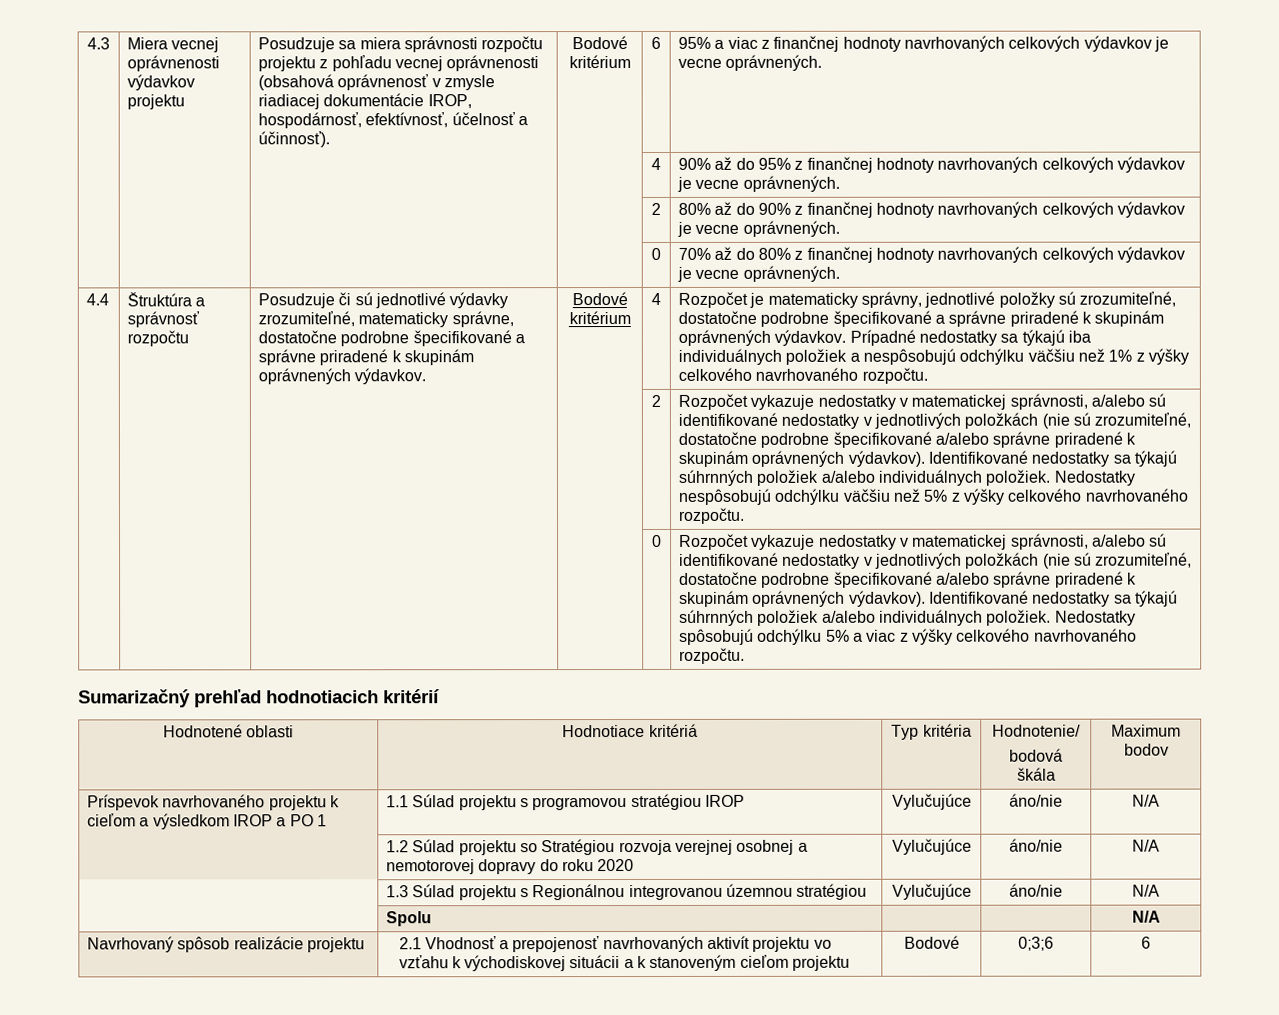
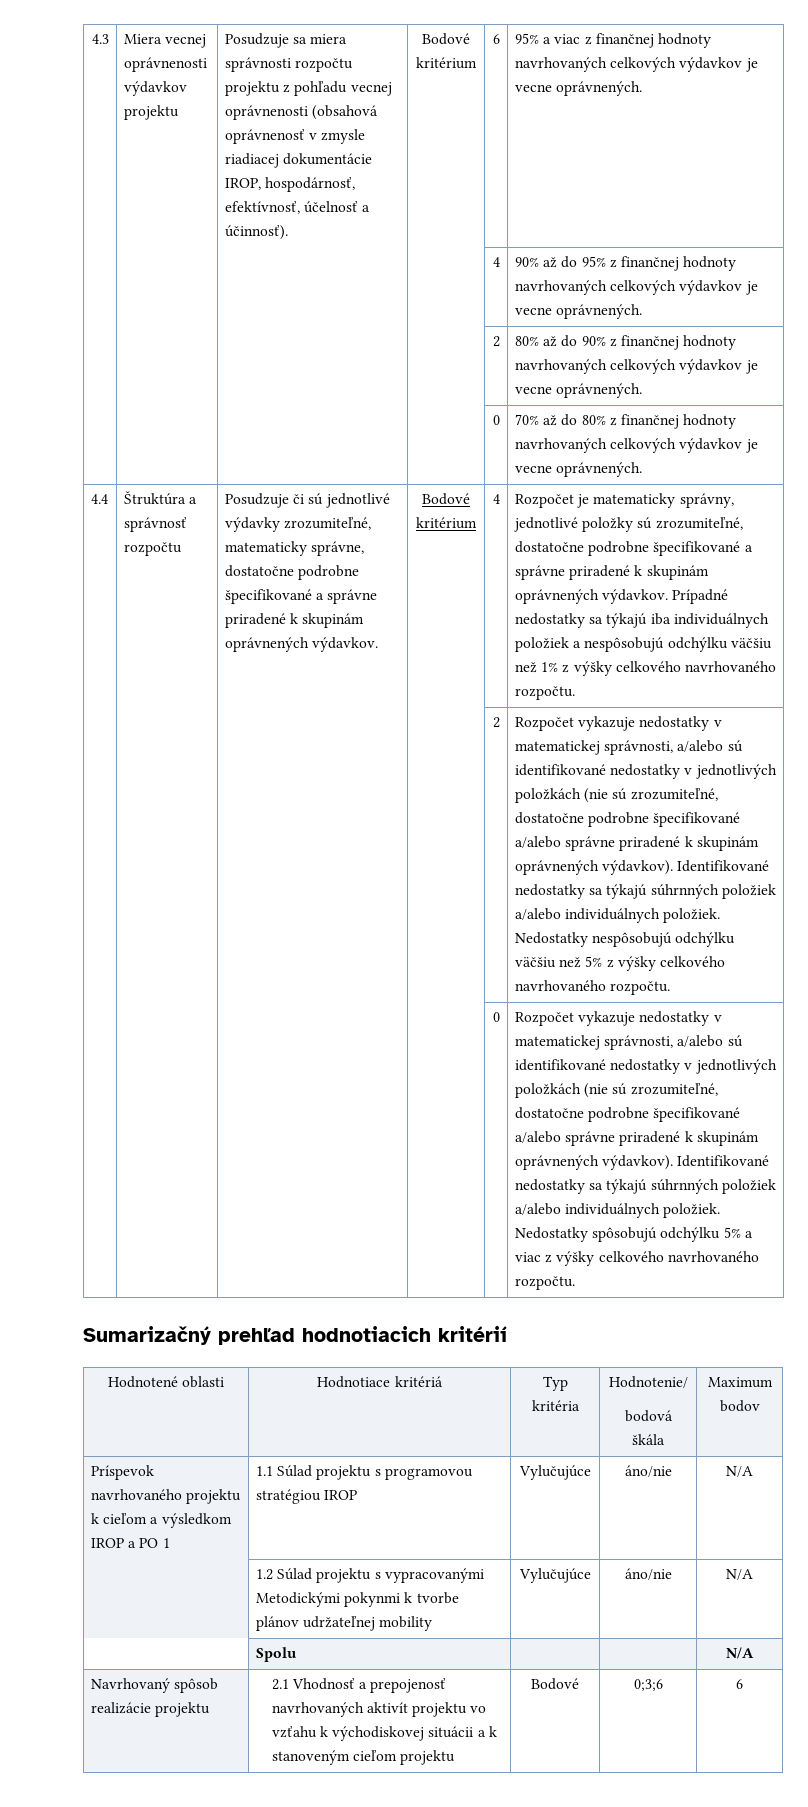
[520,839,808,856] [386,859,635,875] [891,838,972,855] [1009,838,1063,852] [1132,839,1160,852] [386,883,868,901] so Stratégiou rozvoja verejnej osobnej a nemotorovej dopravy do roku 2020 | Vylučujúce | áno/nie | N/A // | 1.3 Súlad projektu s Regionálnou integrovanou územnou stratégiou -> [374,1568,484,1583] [255,1592,459,1607] [255,1616,433,1631] s vypracovanými Metodickými pokynmi k tvorbe plánov udržateľnej mobility

